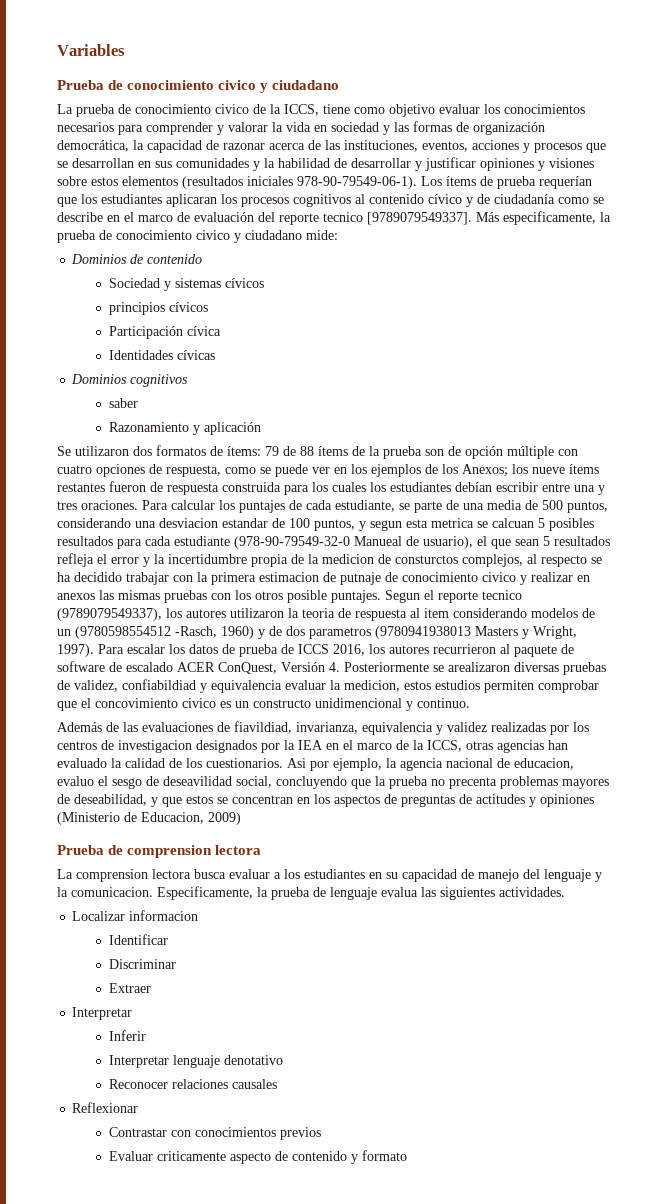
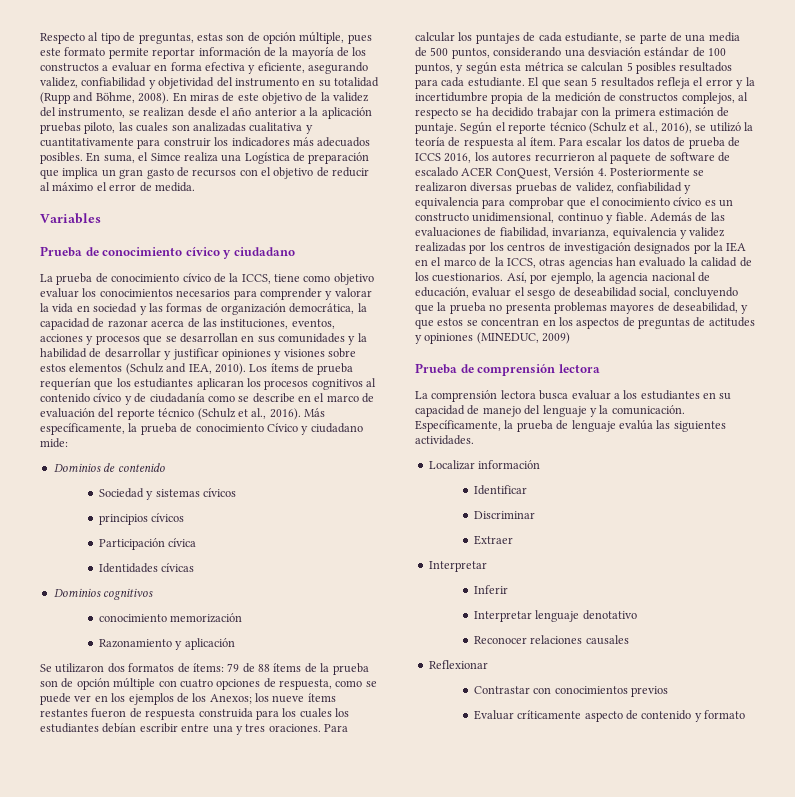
(57, 50) none -> [40,31,372,44] [40,47,367,59] [40,62,368,74] [40,77,379,89] [40,92,370,104] [40,107,372,119] [40,122,313,134] [40,137,371,149] [40,152,370,164] [40,167,370,179] [40,182,195,192] Respecto al tipo de preguntas, estas son de opción múltiple, pues este formato permite reportar información de la mayoría de los constructos a evaluar en forma efectiva y eficiente, asegurando validez, confiabilidad y objetividad del instrumento en su totalidad (Rupp and Böhme, 2008). En miras de este objetivo de la validez del instrumento, se realizan desde el año anterior a la aplicación pruebas piloto, las cuales son analizadas cualitativa y cuantitativamente para construir los indicadores más adecuados posibles. En suma, el Simce realiza una Logística de preparación que implica un gran gasto de recursos con el objetivo de reducir al máximo el error de medida. //
[218,80,257,90] civico -> [185,246,220,256] cívico
[215,104,249,114] civico -> [182,273,211,282] cívico
[182,176,417,189] (resultados iniciales 978-90-79549-06-1). -> [125,363,246,375] (Schulz and IEA, 2010).
[323,211,596,225] tecnico [9789079549337]. Más especificamente, -> [158,408,325,420] [40,423,125,435] técnico (Schulz et al., 2016). Más específicamente,
[196,230,230,240] civico -> [266,423,298,432] Cívico
[109,398,139,408] saber -> [98,613,243,623] conocimiento memorización
[159,518,268,528] desviacion estandar -> [587,47,690,57] desviación estándar
[370,518,534,531] segun esta metrica se calcuan -> [465,61,624,74] según esta métrica se calculan
[174,536,487,549] estudiante (978-90-79549-32-0 Manueal de usuario), el -> [467,77,540,87] estudiante. El
[322,554,458,564] medicion de consturctos -> [554,92,679,102] medición de constructos
[259,572,590,585] [57,590,522,603] [57,608,595,621] [57,626,577,639] [57,644,94,657] estimacion de putnaje de conocimiento civico y realizar en anexos las mismas pruebas con los otros posible puntajes. Segun el reporte tecnico (9789079549337), los autores utilizaron la teoria de respuesta al item considerando modelos de un (9780598554512 -Rasch, 1960) y de dos parametros (9780941938013 Masters y Wright, 1997). -> [659,107,730,117] [415,121,754,134] [415,137,556,149] estimación de puntaje. Según el reporte técnico (Schulz et al., 2016), se utilizó la teoría de respuesta al ítem.
[448,662,510,672] arealizaron -> [415,182,467,192] realizaron
[122,679,196,690] confiabildiad -> [616,182,682,192] confiabilidad
[285,680,534,693] evaluar la medicion, estos estudios permiten -> [482,199,506,209] para
[95,698,216,708] concovimiento civico -> [601,197,702,206] conocimiento cívico
[315,698,470,711] unidimencional y continuo. // -> [472,212,647,224] unidimensional, continuo y fiable.
[234,721,292,734] fiavildiad, -> [499,227,549,238] fiabilidad,
[118,740,192,753] investigacion -> [563,242,631,254] investigación
[287,758,306,768] Asi -> [506,272,527,283] Así,
[514,758,574,770] [57,776,94,786] educacion, evaluo -> [415,287,512,298] educación, evaluar
[163,776,232,786] deseavilidad -> [573,287,637,297] deseabilidad
[449,777,497,789] precenta -> [505,303,551,314] presenta
[57,812,204,825] (Ministerio de Educacion, -> [476,332,539,344] (MINEDUC,
[127,845,213,858] comprension -> [477,363,556,376] comprensión
[76,869,148,882] comprension -> [431,390,498,402] comprensión
[71,886,253,900] comunicacion. Especificamente, -> [611,405,685,415] [415,420,501,432] comunicación. Específicamente,
[381,887,418,897] evalua -> [618,419,653,430] evalúa
[129,910,199,921] informacion -> [478,460,541,469] información
[157,1151,227,1161] criticamente -> [517,710,582,719] críticamente

